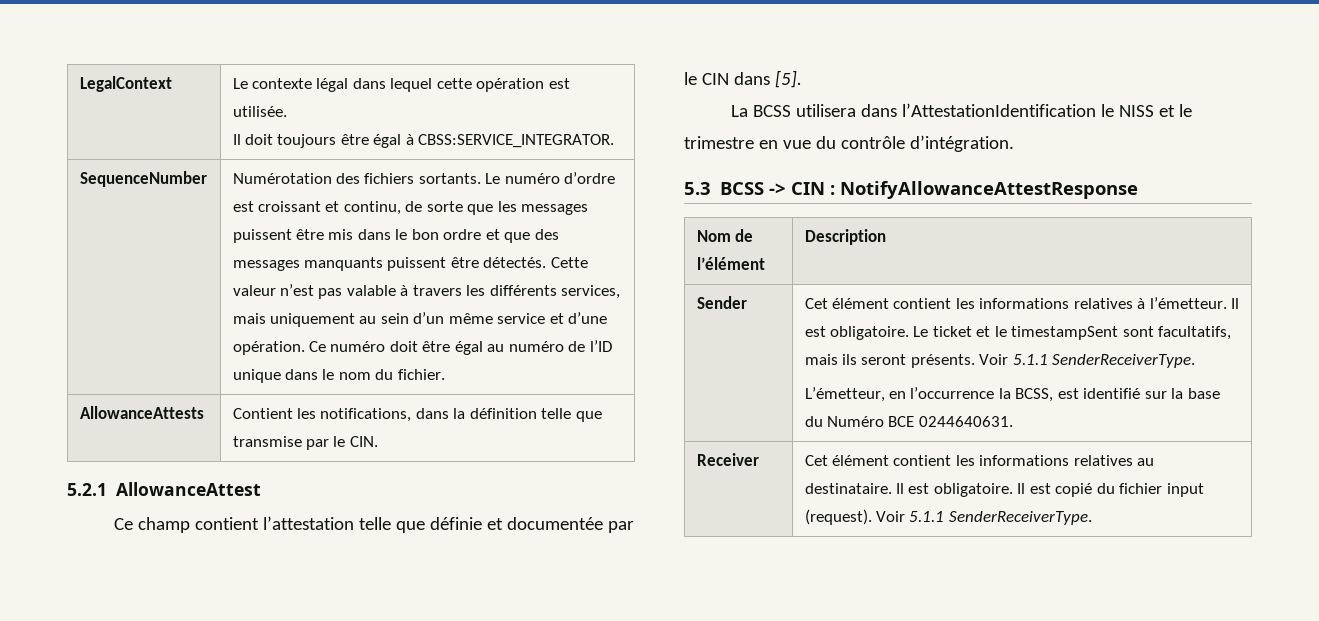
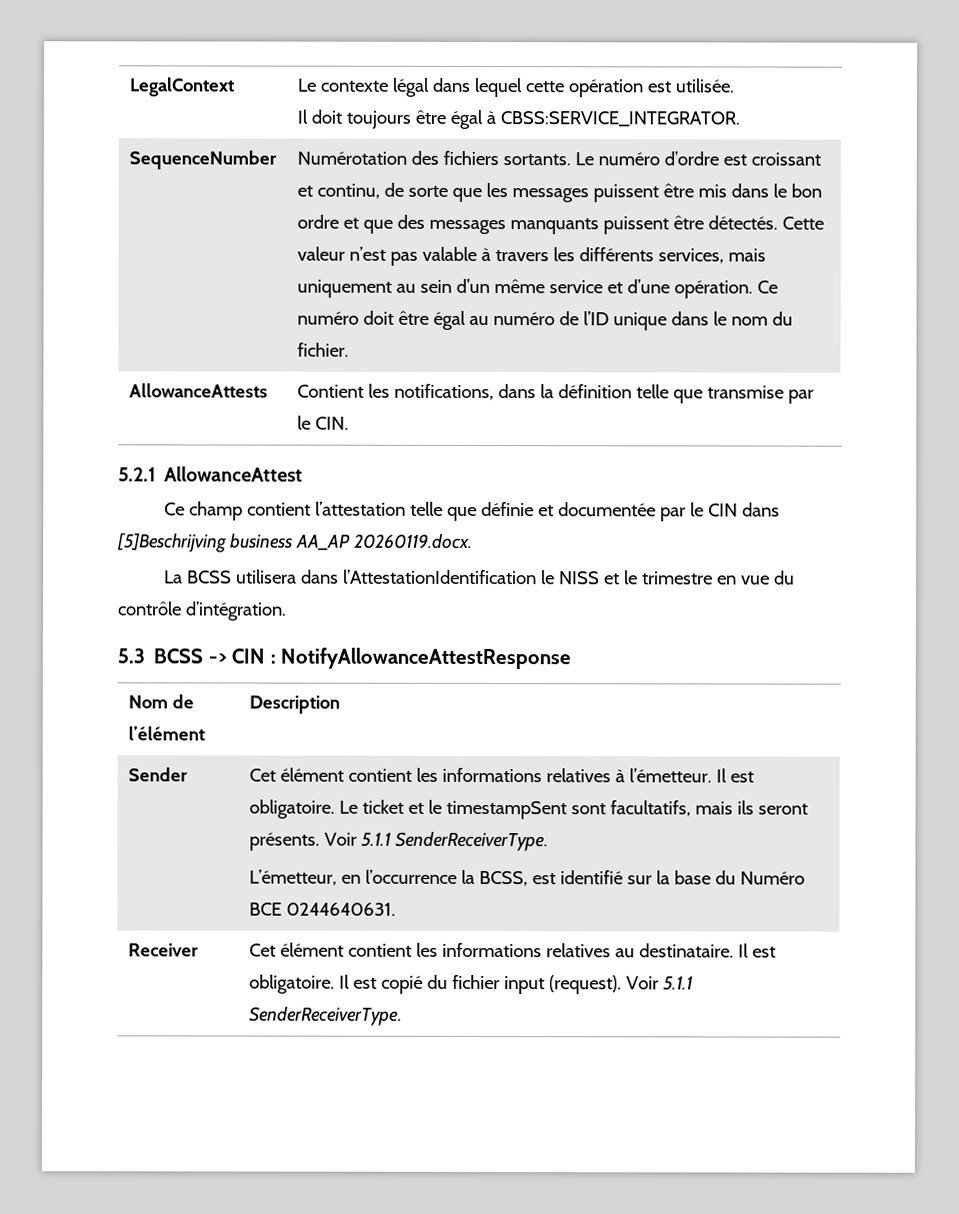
[774,70,802,88] [5]. -> [117,533,473,553] [5]Beschrijving business AA_AP 20260119.docx.

